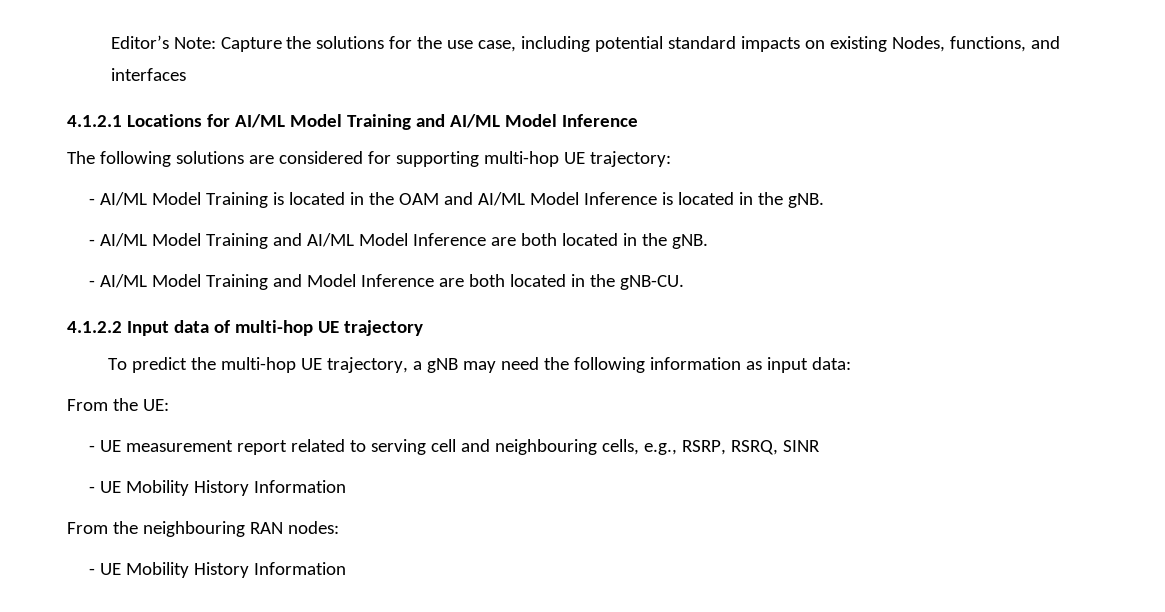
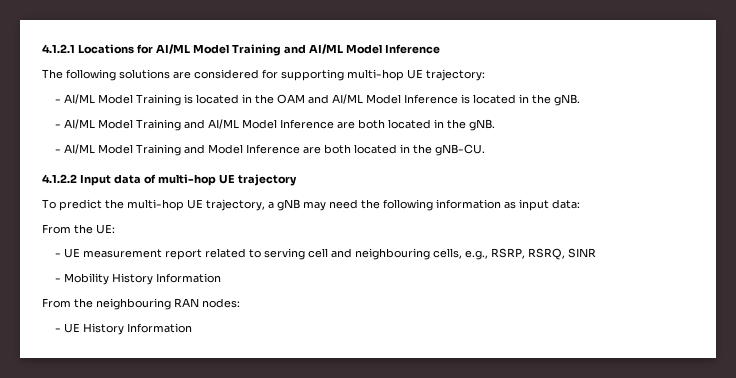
[110,35,1061,52] [110,68,186,81] Editor’s Note: Capture the solutions for the use case, including potential standard impacts on existing Nodes, functions, and interfaces // -> (42, 48) none
[99,481,121,493] UE -> (61, 280) none
[125,562,189,578] Mobility -> (80, 328) none

